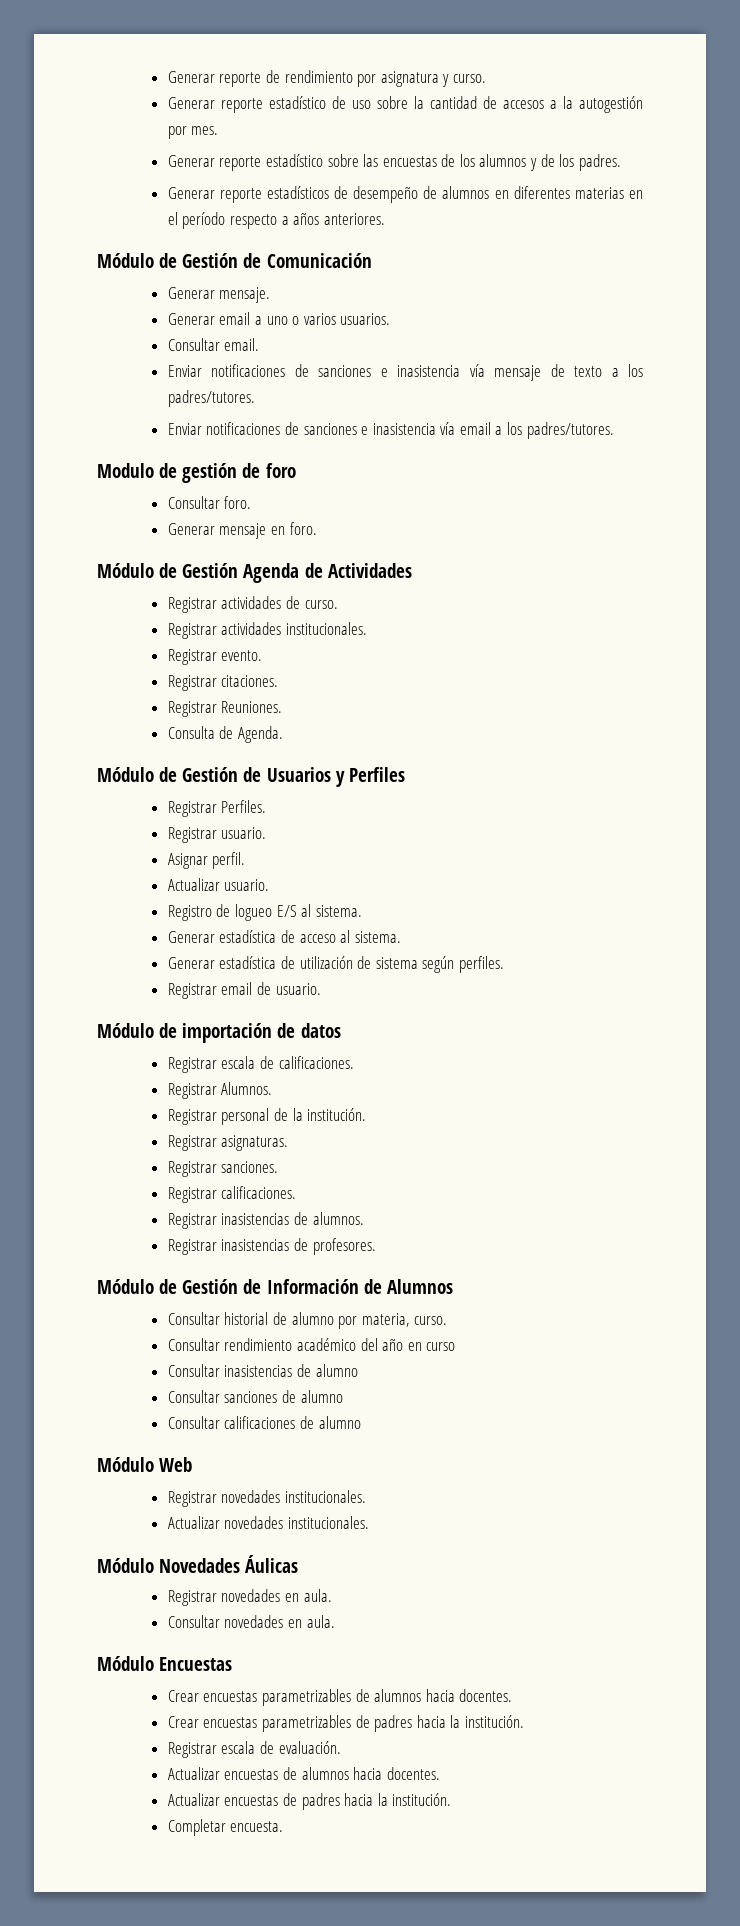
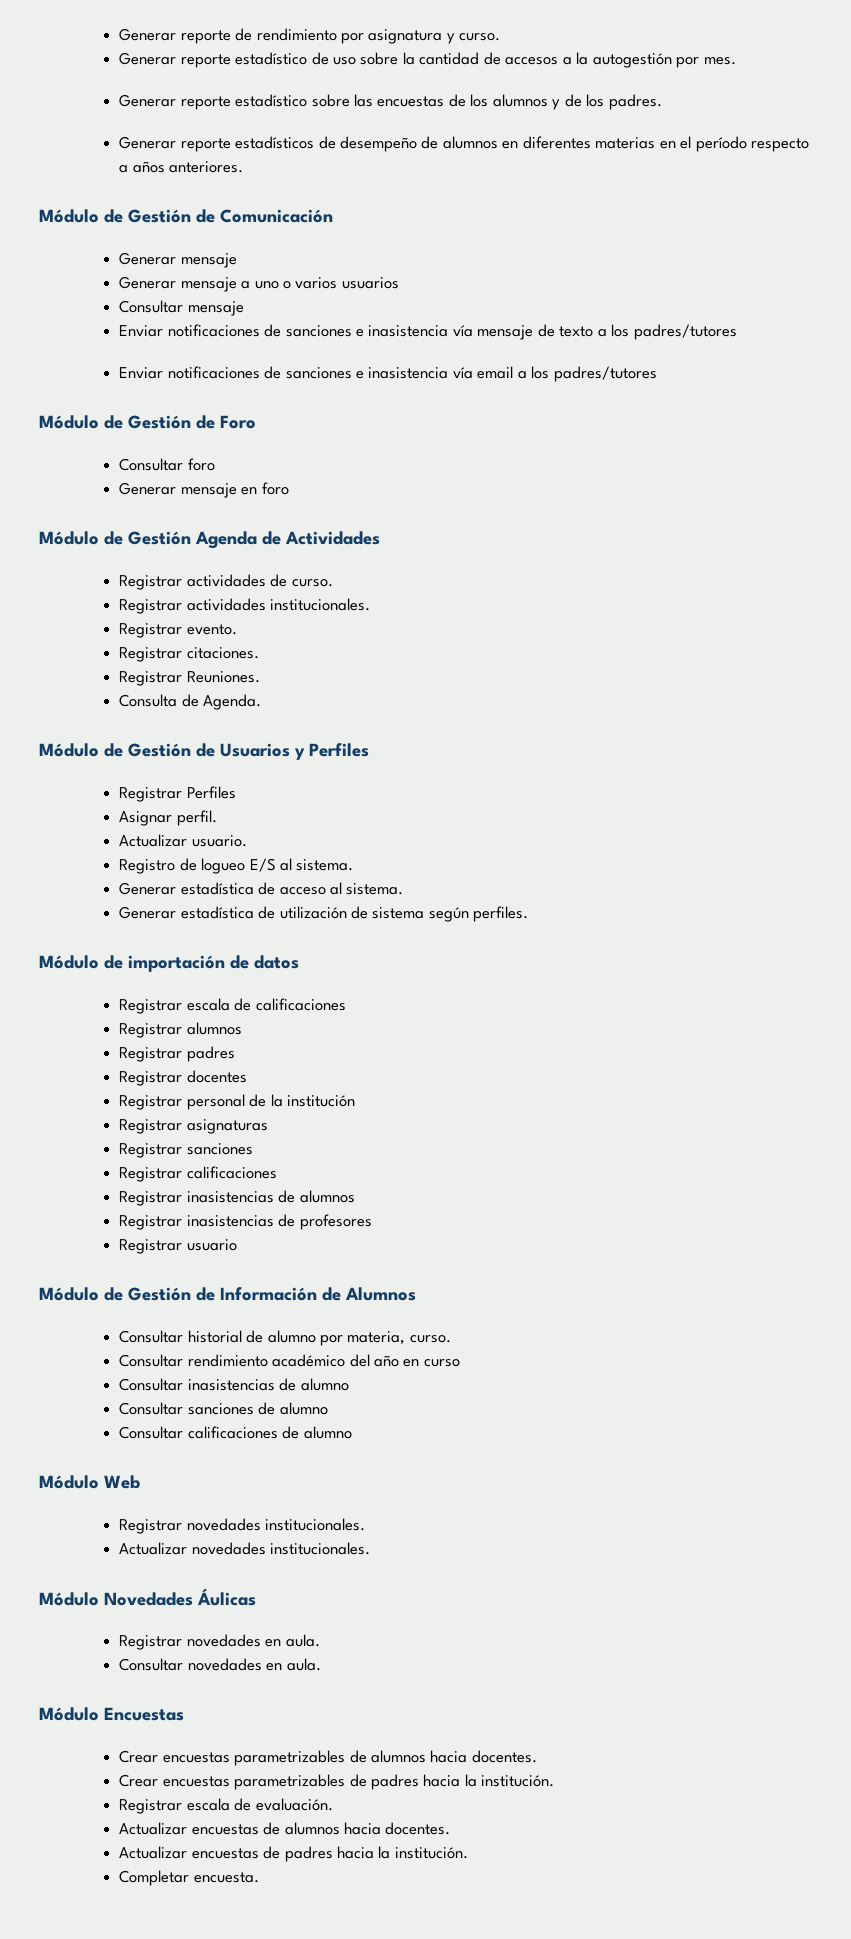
[219,287,271,303] [167,312,251,325] mensaje. // Generar email -> [180,253,237,268] [119,276,237,292] mensaje // Generar mensaje
[340,313,391,325] [167,338,260,351] usuarios. // Consultar email. -> [341,277,399,289] [119,300,244,316] usuarios // Consultar mensaje
[167,390,255,407] padres/tutores. -> [633,324,737,340] padres/tutores
[526,422,614,439] [97,463,296,483] [167,496,252,509] padres/tutores. // Modulo de gestión de foro // Consultar foro. -> [553,366,657,382] [39,415,256,429] [119,458,215,471] padres/tutores // Módulo de Gestión de Foro // Consultar foro
[289,522,317,535] foro. -> [261,482,289,495] foro
[221,800,267,813] [167,827,267,843] Perfiles. // Registrar usuario. -> [186,786,236,799] Perfiles
[167,982,321,999] // Registrar email de usuario. -> (529, 914) none
[278,1056,354,1069] [167,1082,273,1099] calificaciones. // Registrar Alumnos. -> [255,998,346,1011] [119,1022,242,1038] [119,1046,235,1062] [119,1070,247,1086] calificaciones // Registrar alumnos // Registrar padres // Registrar docentes
[307,1108,367,1121] [167,1135,289,1151] [167,1161,279,1177] [167,1186,297,1203] [167,1212,364,1229] [167,1238,376,1255] institución. // Registrar asignaturas. // Registrar sanciones. // Registrar calificaciones. // Registrar inasistencias de alumnos. // Registrar inasistencias de profesores. -> [287,1095,356,1107] [119,1119,268,1134] [119,1143,253,1158] [119,1166,277,1182] [119,1190,355,1206] [119,1214,372,1230] [119,1239,237,1254] institución // Registrar asignaturas // Registrar sanciones // Registrar calificaciones // Registrar inasistencias de alumnos // Registrar inasistencias de profesores // Registrar usuario

